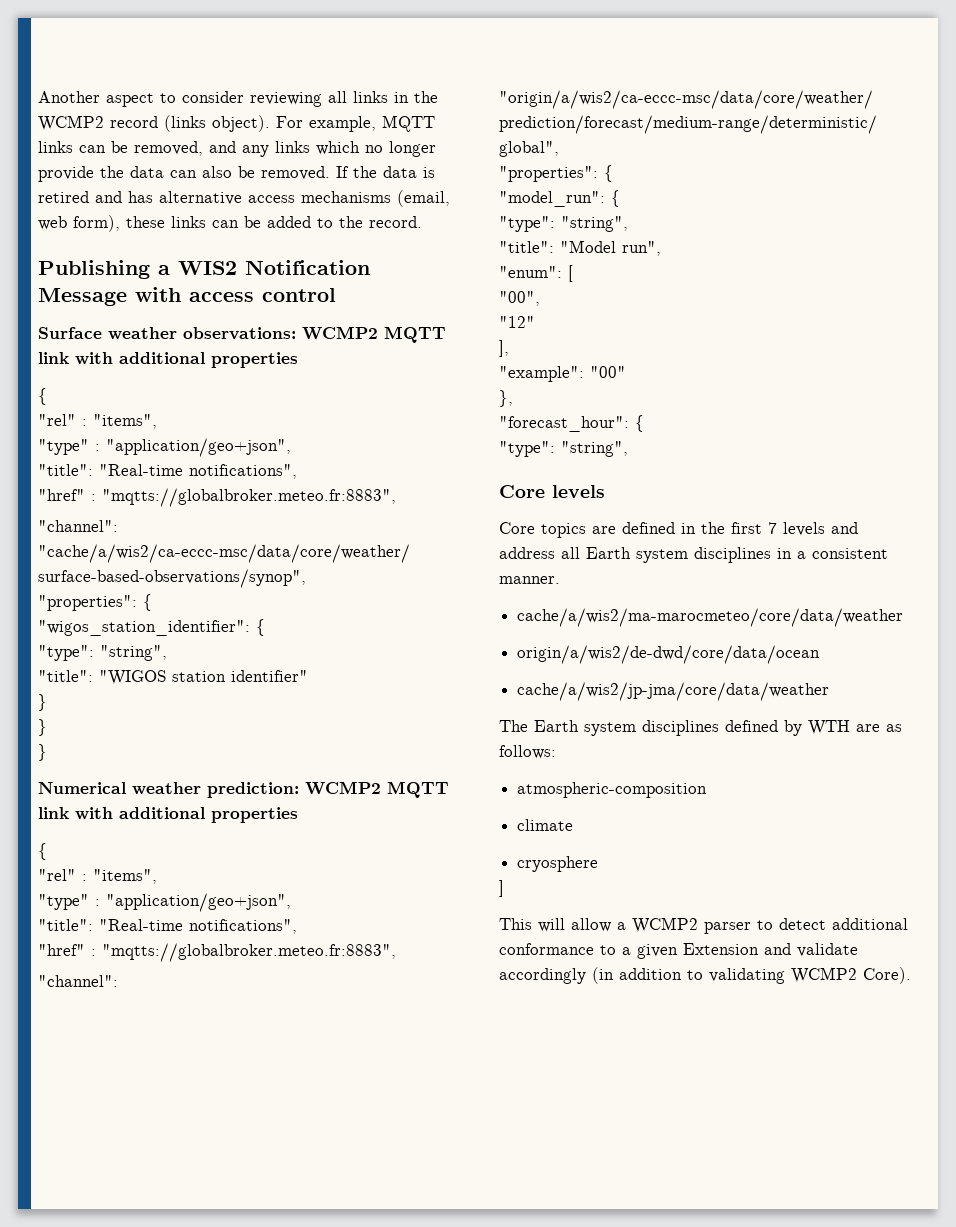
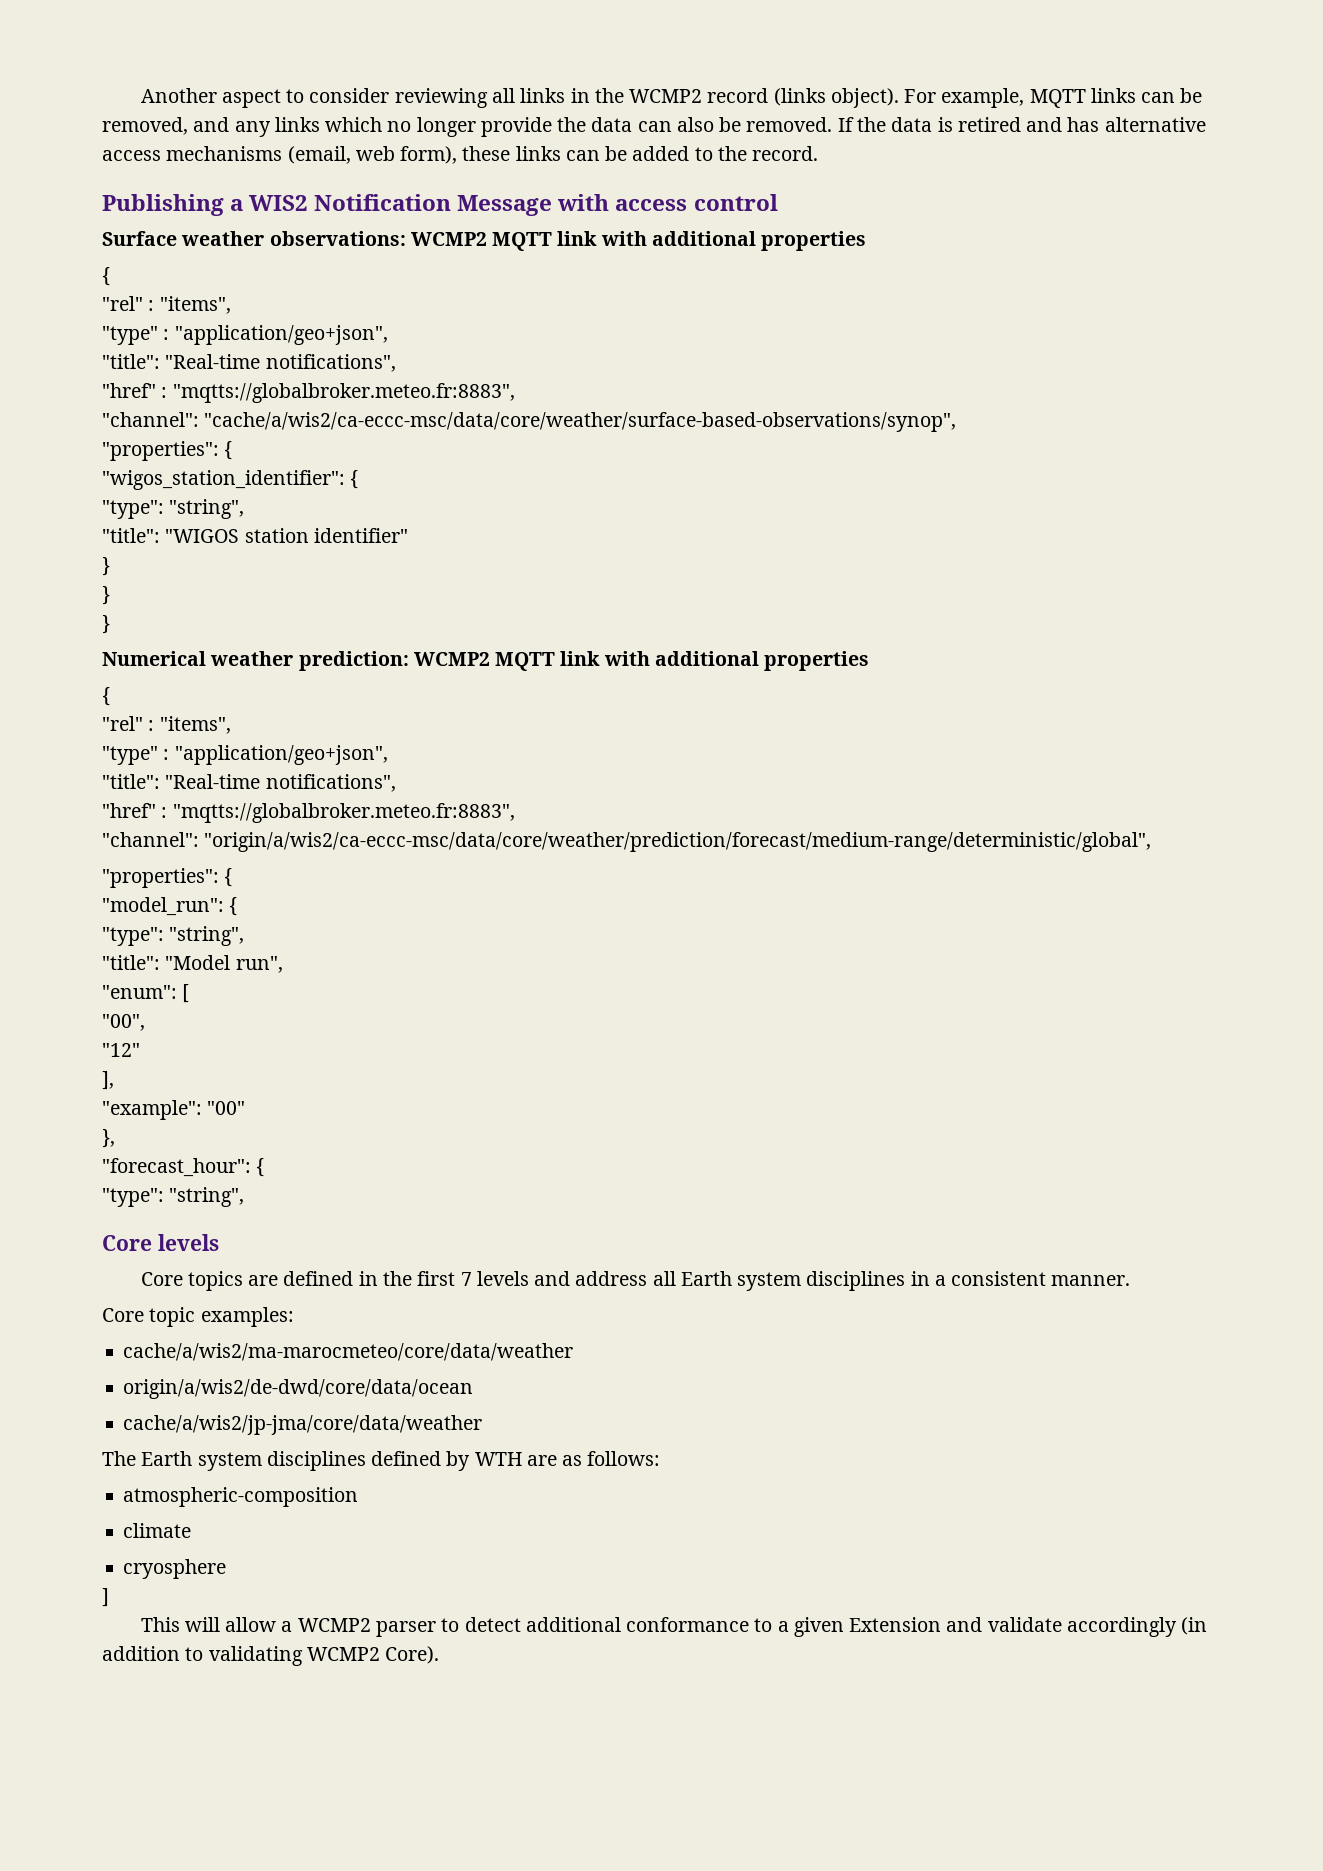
(560, 580) none -> [102,1307,294,1327] // Core topic examples:

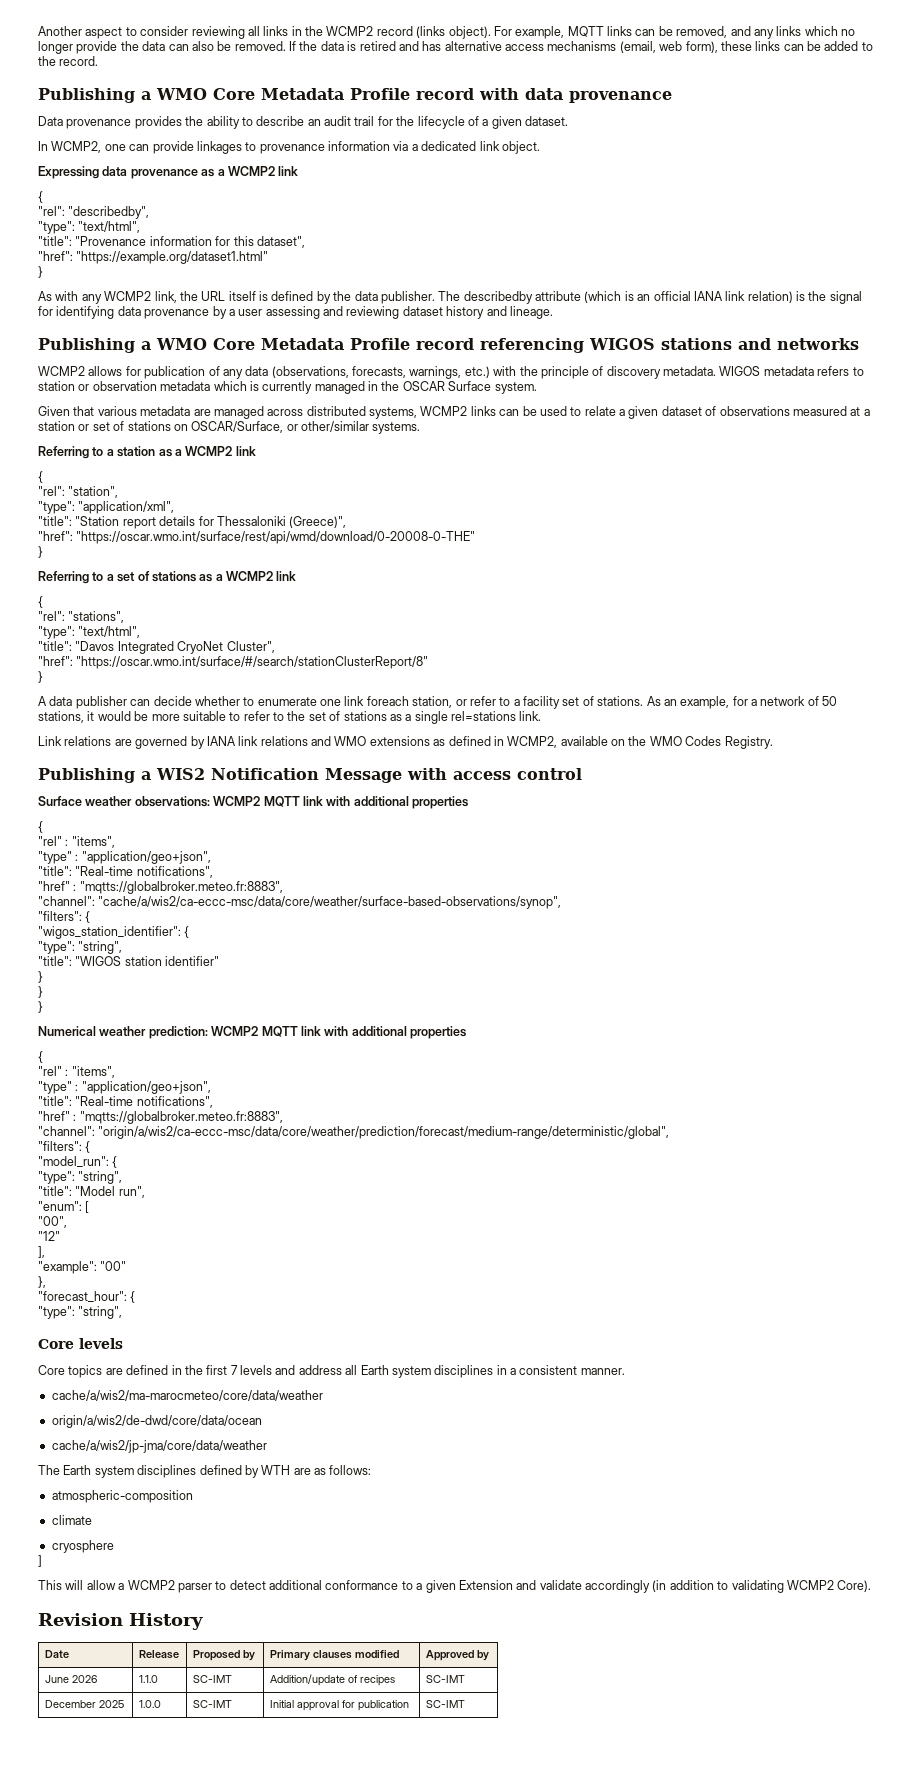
(819, 153) none -> [38,88,672,103] [38,116,568,129] [38,141,540,154] [38,166,299,179] [38,191,43,203] [38,206,150,219] [38,221,141,234] [38,236,305,248] [38,251,269,264] [38,266,43,278] [38,291,862,304] [38,306,553,319] [38,338,859,353] [38,366,864,379] [38,381,537,394] [38,406,870,419] [38,421,421,434] [38,446,256,459] [38,471,43,483] [38,486,119,498] [38,501,175,514] [38,516,347,529] [38,531,476,544] [38,546,43,558] [38,571,297,584] [38,596,43,608] [38,611,125,623] [38,626,141,639] [38,641,275,654] [38,656,429,669] [38,671,43,683] [38,696,838,709] [38,711,542,724] [38,736,773,749] // Publishing a WMO Core Metadata Profile record with data provenance // Data provenance provides the ability to describe an audit trail for the lifecycle of a given dataset. // In WCMP2, one can provide linkages to provenance information via a dedicated link object. // Expressing data provenance as a WCMP2 link // { // "rel": "describedby", // "type": "text/html", // "title": "Provenance information for this dataset", // "href": "https://example.org/dataset1.html" // } // As with any WCMP2 link, the URL itself is defined by the data publisher. The describedby attribute (which is an official IANA link relation) is the signal for identifying data provenance by a user assessing and reviewing dataset history and lineage. // Publishing a WMO Core Metadata Profile record referencing WIGOS stations and networks // WCMP2 allows for publication of any data (observations, forecasts, warnings, etc.) with the principle of discovery metadata. WIGOS metadata refers to station or observation metadata which is currently managed in the OSCAR Surface system. // Given that various metadata are managed across distributed systems, WCMP2 links can be used to relate a given dataset of observations measured at a station or set of stations on OSCAR/Surface, or other/similar systems. // Referring to a station as a WCMP2 link // { // "rel": "station", // "type": "application/xml", // "title": "Station report details for Thessaloniki (Greece)", // "href": "https://oscar.wmo.int/surface/rest/api/wmd/download/0-20008-0-THE" // } // Referring to a set of stations as a WCMP2 link // { // "rel": "stations", // "type": "text/html", // "title": "Davos Integrated CryoNet Cluster", // "href": "https://oscar.wmo.int/surface/#/search/stationClusterReport/8" // } // A data publisher can decide whether to enumerate one link foreach station, or refer to a facility set of stations. As an example, for a network of 50 stations, it would be more suitable to refer to the set of stations as a single rel=stations link. // Link relations are governed by IANA link relations and WMO extensions as defined in WCMP2, available on the WMO Codes Registry.
[102,441,219,461] "properties": -> [38,911,82,921] "filters":
[102,868,219,888] "properties": -> [38,1141,82,1151] "filters":
[102,1307,294,1327] // Core topic examples: -> (625, 1371) none
(440, 1655) none -> [38,1613,203,1630] [44,1650,69,1658] [138,1650,179,1659] [192,1650,255,1661] [269,1650,399,1661] [425,1650,489,1661] [44,1675,97,1683] [138,1675,158,1683] [192,1675,232,1683] [269,1674,395,1686] [425,1675,465,1683] [44,1700,124,1708] [138,1700,161,1708] [192,1700,232,1708] [269,1700,409,1711] [425,1700,465,1708] // Revision History // Date | Release | Proposed by | Primary clauses modified | Approved by // June 2026 | 1.1.0 | SC-IMT | Addition/update of recipes | SC-IMT // December 2025 | 1.0.0 | SC-IMT | Initial approval for publication | SC-IMT

